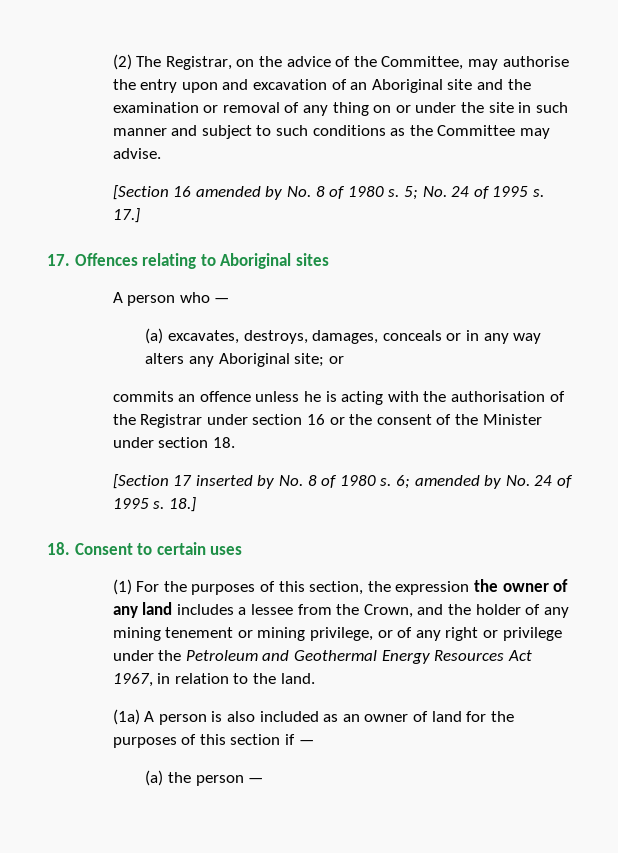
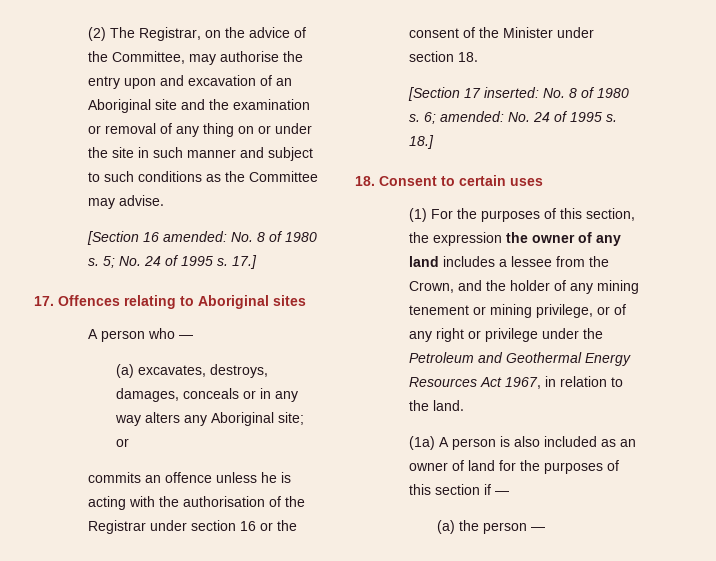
[195,186,283,200] amended by -> [163,231,228,242] amended:
[195,475,275,489] inserted by -> [484,87,540,98] inserted:
[414,475,502,489] amended by -> [440,111,505,122] amended:

